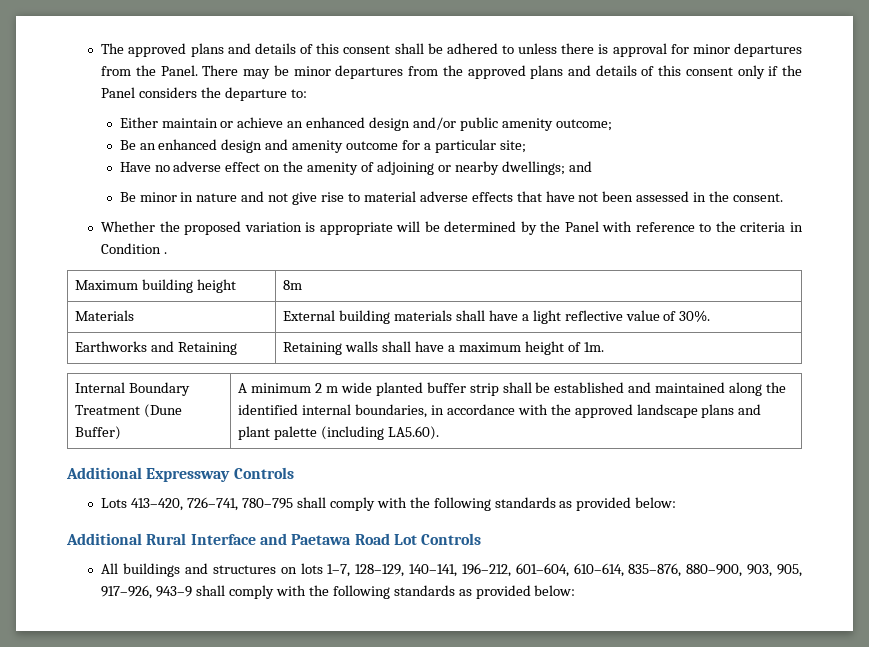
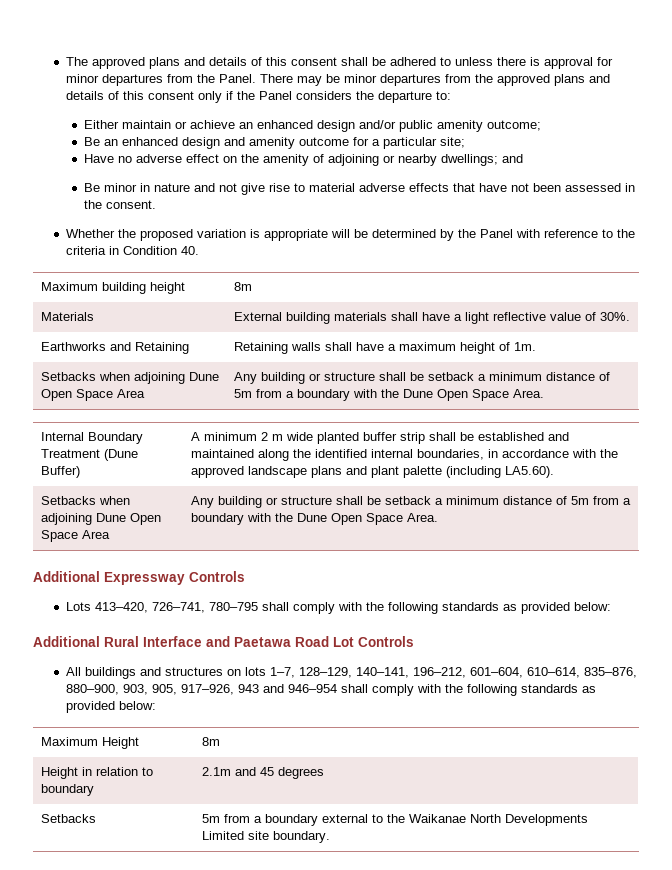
[164,252,168,254] . -> [180,246,199,255] 40.
(604, 347) none -> [40,372,219,384] [40,389,145,401] [233,372,610,384] [233,389,544,401] // Setbacks when adjoining Dune Open Space Area | Any building or structure shall be setback a minimum distance of 5m from a boundary with the Dune Open Space Area.
(439, 433) none -> [40,496,130,505] [40,513,161,525] [40,530,110,542] [190,496,631,508] [190,513,438,525] // Setbacks when adjoining Dune Open Space Area | Any building or structure shall be setback a minimum distance of 5m from a boundary with the Dune Open Space Area.
[156,585,576,599] 943–9 shall comply with the following standards as provided below: -> [237,684,596,696] [65,701,156,713] [40,737,139,749] [201,737,220,746] [40,767,153,779] [40,784,94,796] [201,767,324,779] [40,814,96,823] [201,814,588,826] [201,831,330,843] 943 and 946–954 shall comply with the following standards as provided below: // Maximum Height | 8m // Height in relation to boundary | 2.1m and 45 degrees // Setbacks | 5m from a boundary external to the Waikanae North Developments Limited site boundary.

